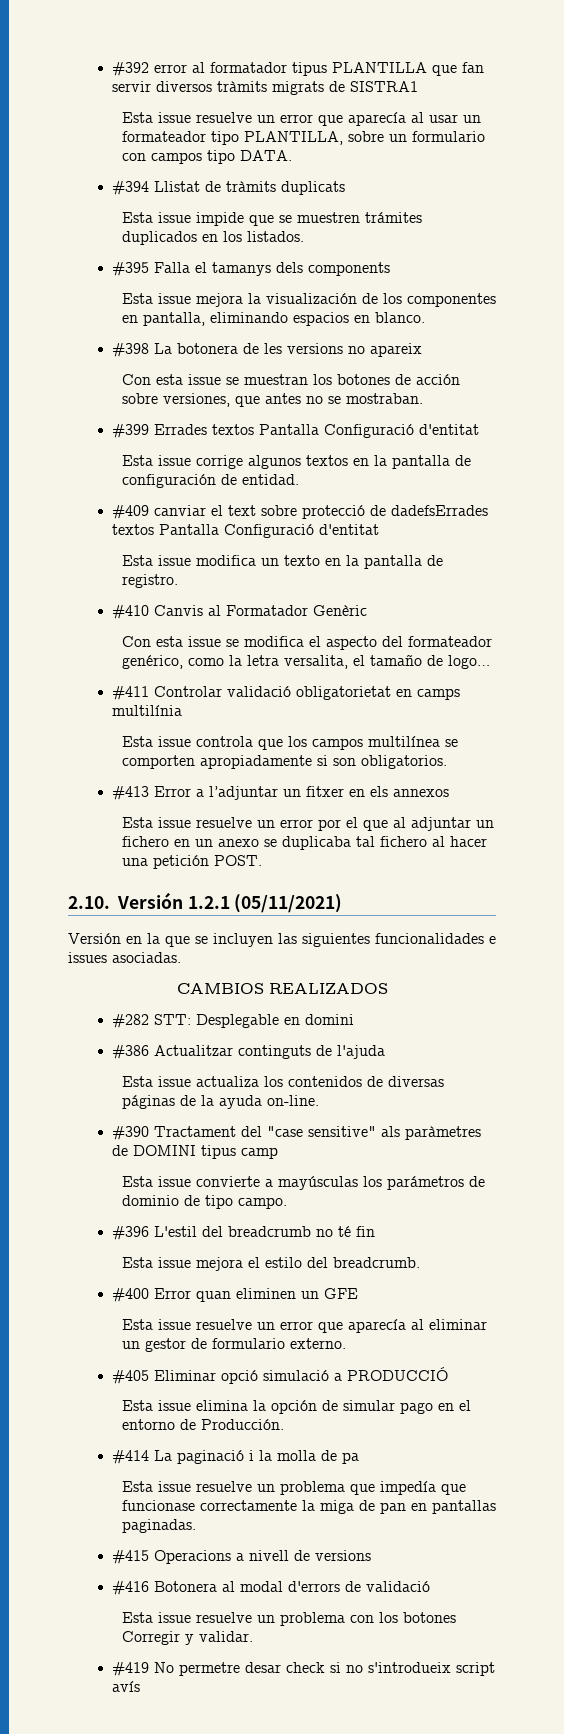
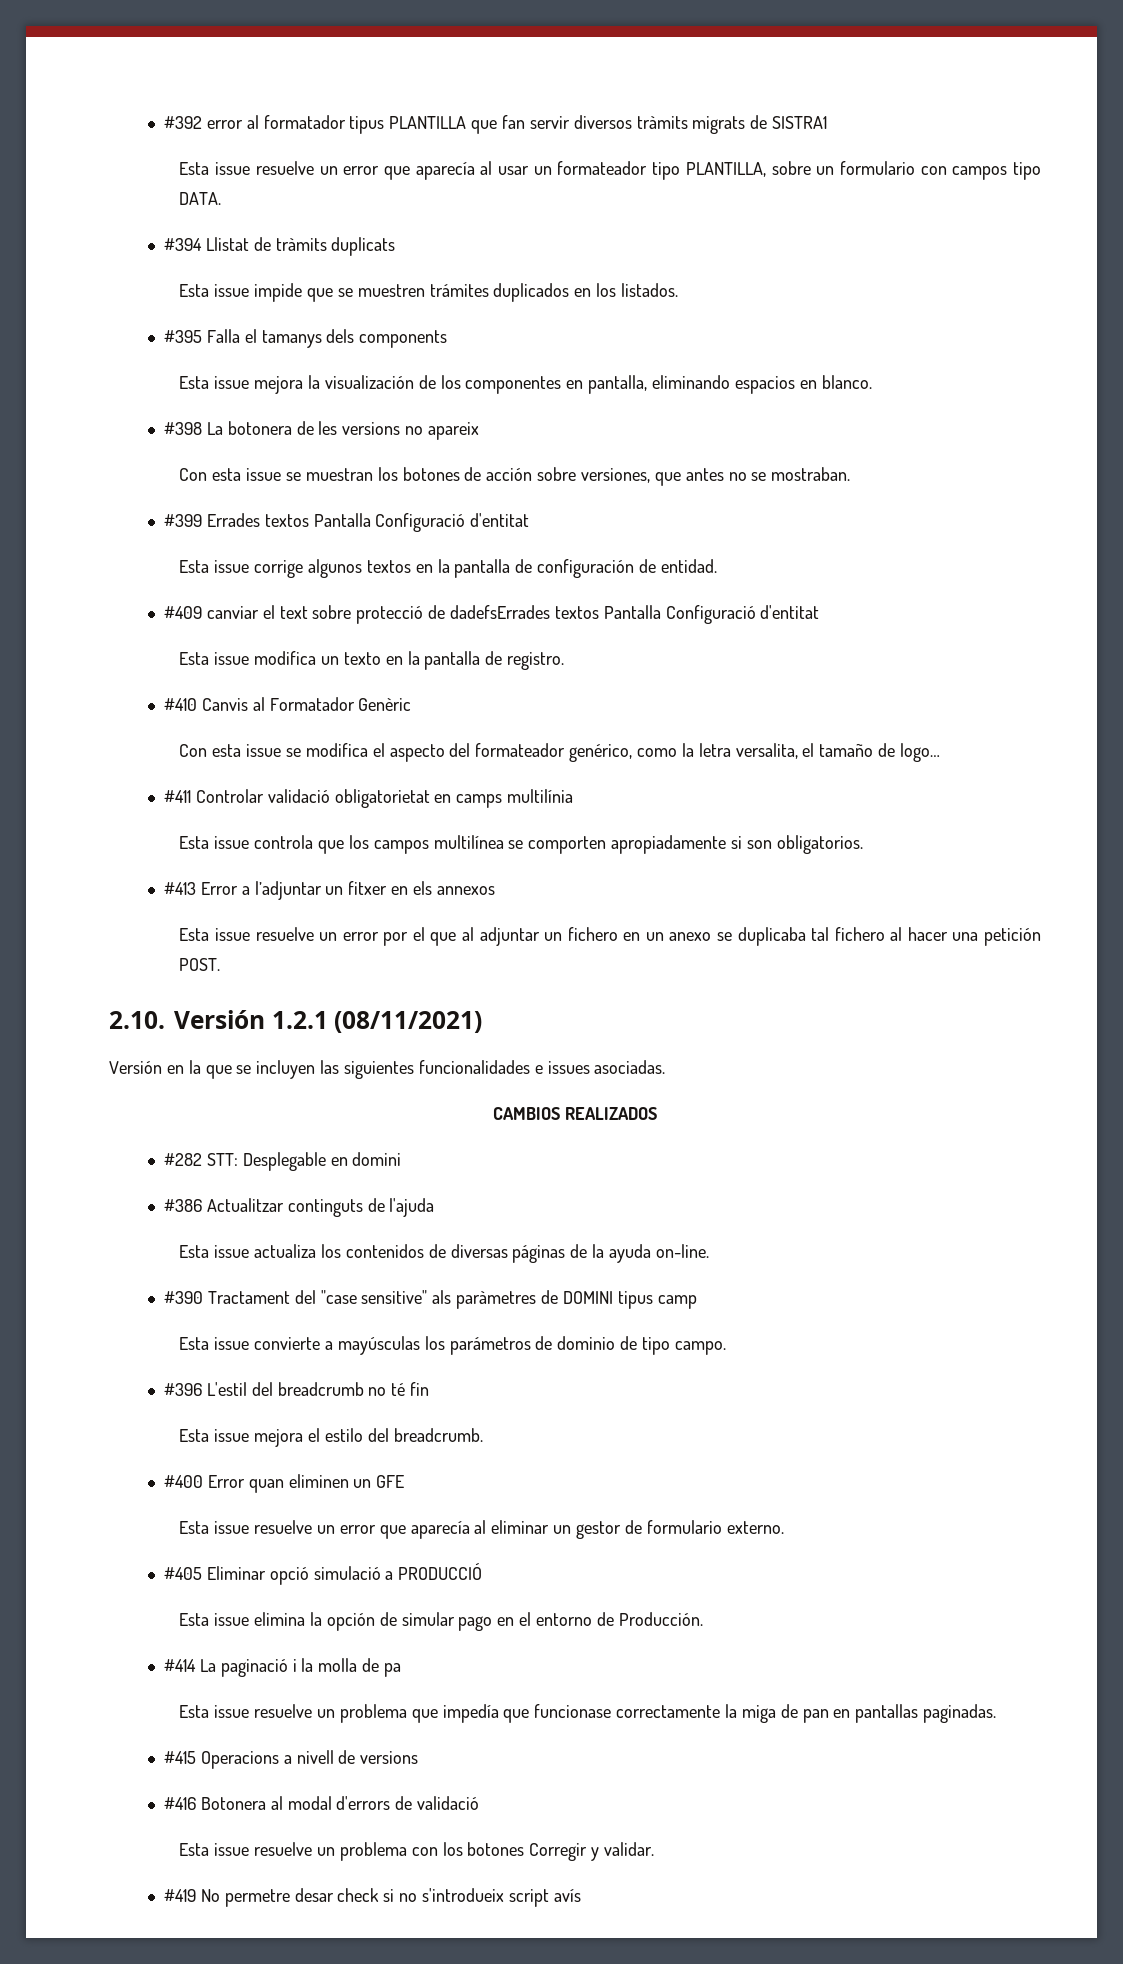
[234,894,343,913] (05/11/2021) -> [334,1011,483,1033] (08/11/2021)

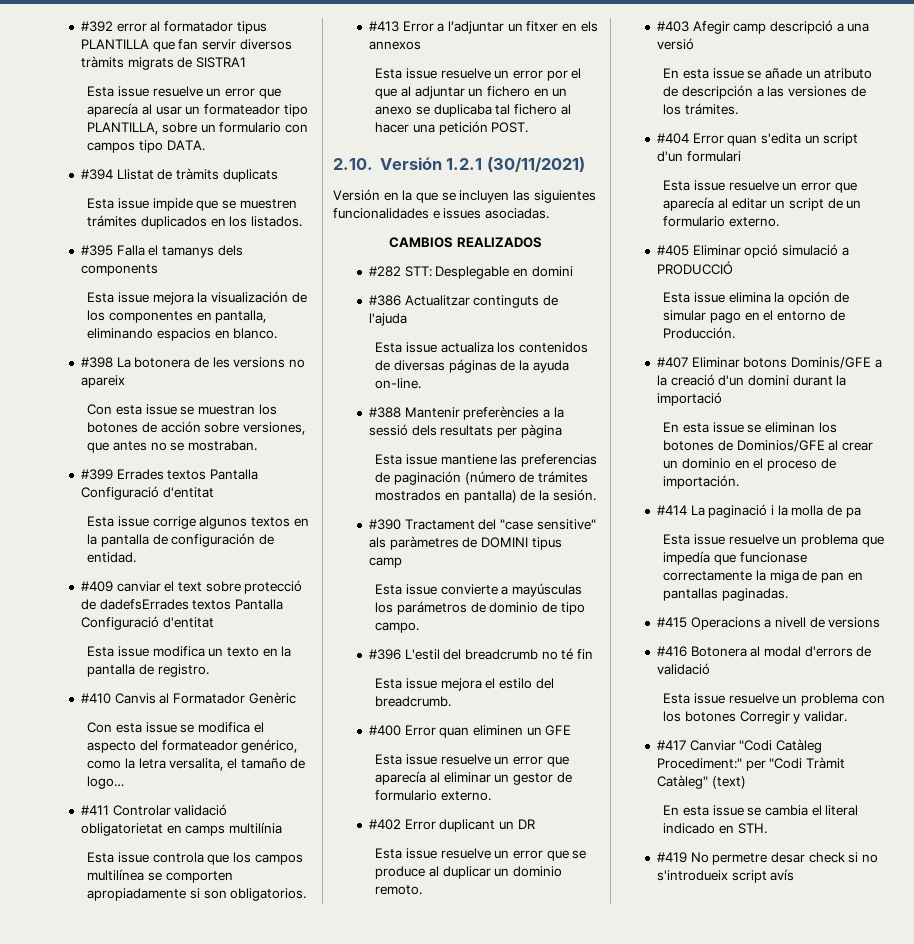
[334,1011,483,1033] (08/11/2021) -> [486,157,585,172] (30/11/2021)
(709, 1251) none -> [369,406,564,420] [369,424,562,438] [375,454,597,467] [375,471,588,485] [375,489,596,503] // #388 Mantenir preferències a la sessió dels resultats per pàgina // Esta issue mantiene las preferencias de paginación (número de trámites mostrados en pantalla) de la sesión.
(784, 1527) none -> [369,819,535,832] [375,848,587,861] [375,866,562,879] [375,885,423,895] [657,20,870,34] [657,38,695,50] [663,68,873,79] [663,85,866,99] [663,103,739,115] [657,133,859,146] [657,151,741,162] [663,180,857,193] [663,197,862,211] [663,216,780,227] // #402 Error duplicant un DR // Esta issue resuelve un error que se produce al duplicar un dominio remoto. // #403 Afegir camp descripció a una versió // En esta issue se añade un atributo de descripción a las versiones de los trámites. // #404 Error quan s'edita un script d'un formulari // Esta issue resuelve un error que aparecía al editar un script de un formulario externo.
(703, 1619) none -> [657,357,882,369] [657,374,847,386] [657,392,723,406] [663,422,837,433] [663,440,873,452] [663,458,836,471] [663,475,740,489] // #407 Eliminar botons Dominis/GFE a la creació d'un domini durant la importació // En esta issue se eliminan los botones de Dominios/GFE al crear un dominio en el proceso de importación.
(655, 1849) none -> [657,739,822,753] [657,757,845,771] [657,775,746,789] [663,805,859,816] [663,823,767,834] // #417 Canviar "Codi Catàleg Procediment:" per "Codi Tràmit Catàleg" (text) // En esta issue se cambia el literal indicado en STH.

